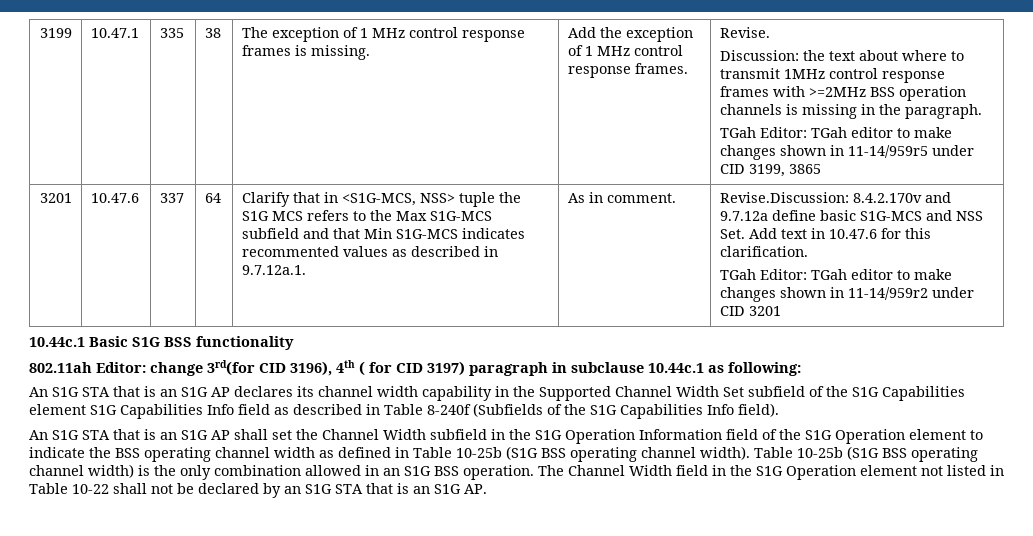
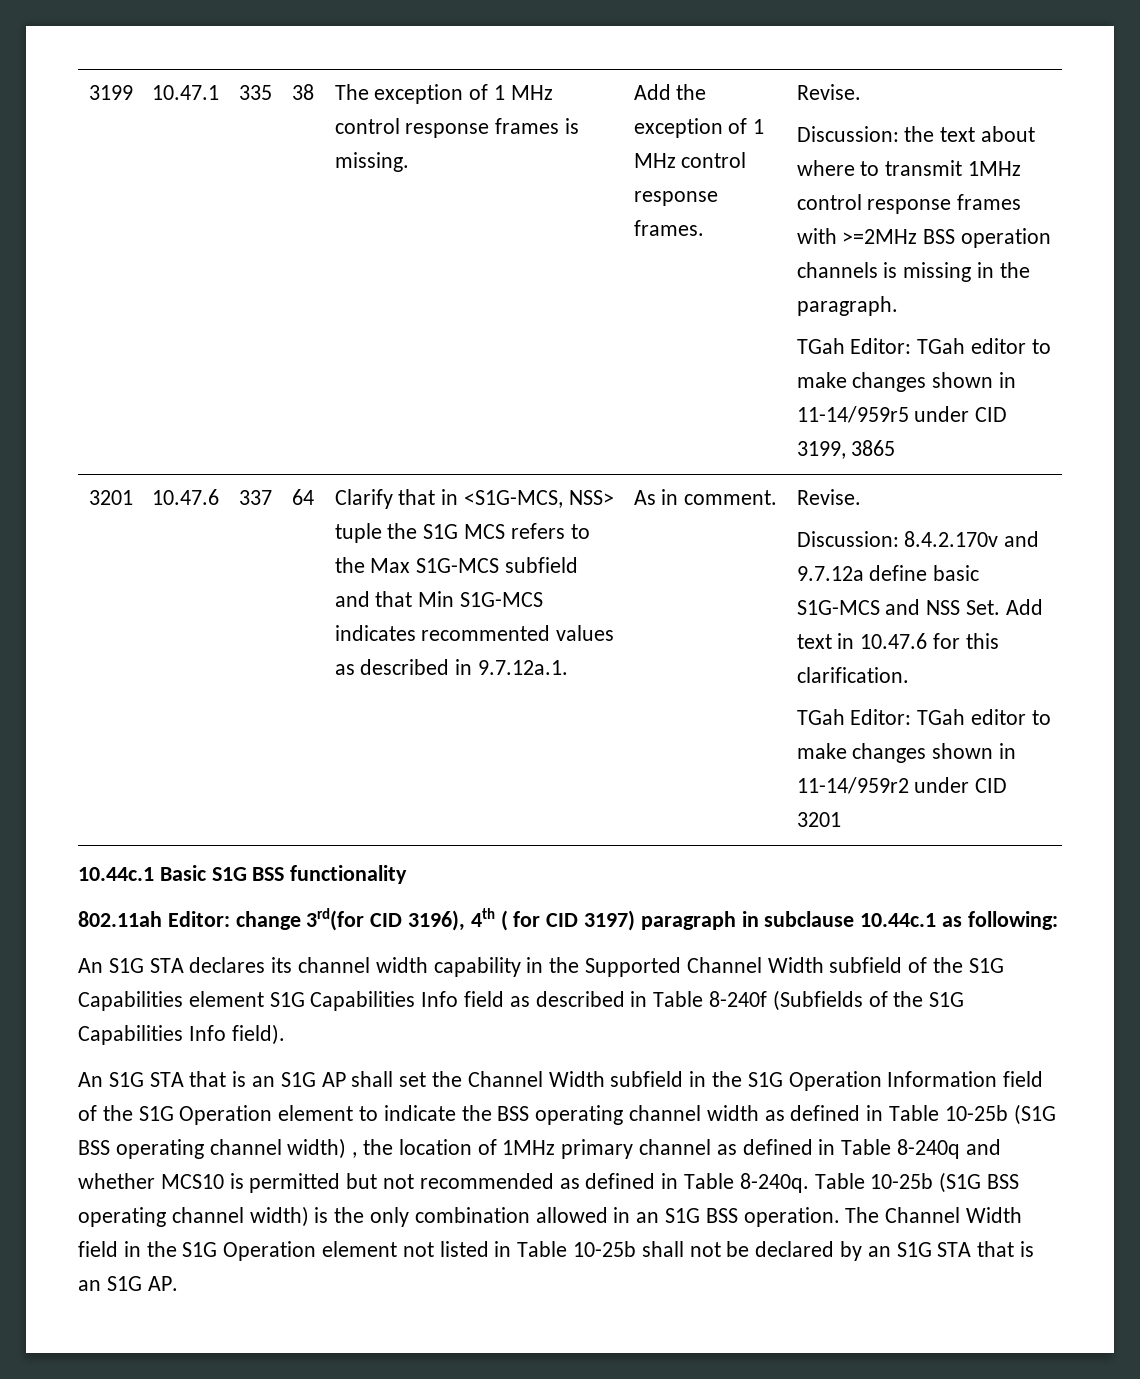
[719,192,849,203] Revise.Discussion: -> [796,489,861,505] [796,531,899,547] Revise. // Discussion:
[113,386,230,397] that is an S1G AP -> (184, 965) none
[723,387,744,397] Set -> (824, 965) none
[700,446,750,460] width). -> [287,1138,1001,1159] [78,1173,809,1193] width) , the location of 1MHz primary channel as defined in Table 8-240q and whether MCS10 is permitted but not recommended as defined in Table 8-240q.
[72,484,109,494] 10-22 -> [573,1241,637,1257] 10-25b

